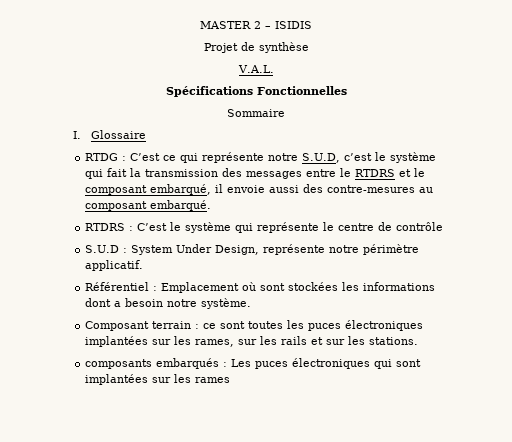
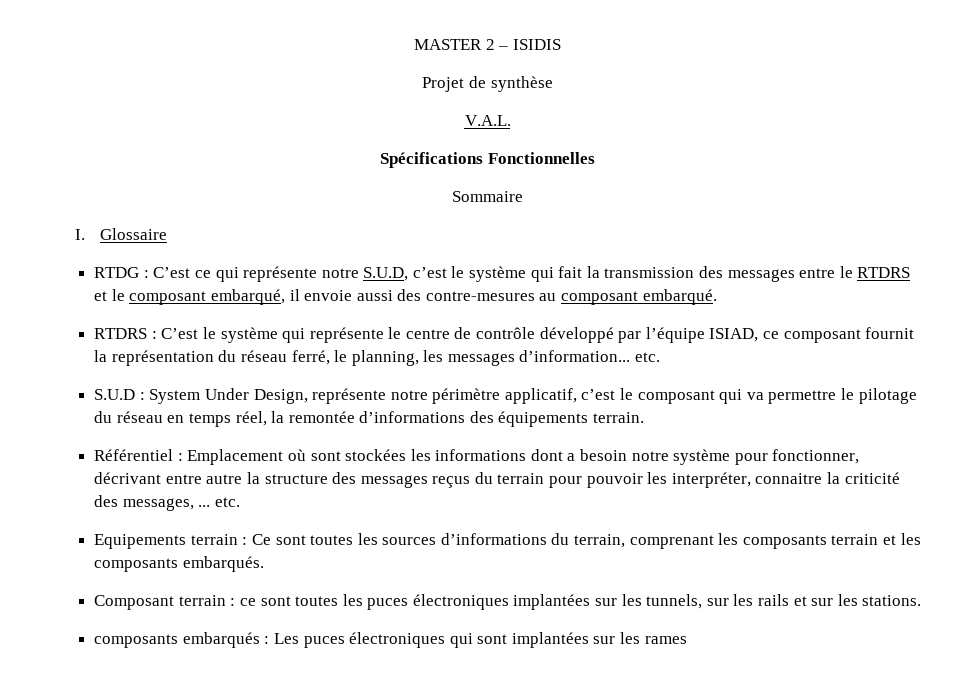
(444, 226) none -> [539,327,915,343] [94,350,661,366] développé par l’équipe ISIAD, ce composant fournit la représentation du réseau ferré, le planning, les messages d’information... etc.
[85,260,144,271] applicatif. -> [504,388,917,404] [94,411,645,427] applicatif, c’est le composant qui va permettre le pilotage du réseau en temps réel, la remontée d’informations des équipements terrain.
[201,298,252,309] système. -> [673,449,860,465] [94,472,900,488] [94,495,240,511] [94,533,921,549] [94,556,264,572] système pour fonctionner, décrivant entre autre la structure des messages reçus du terrain pour pouvoir les interpréter, connaitre la criticité des messages, ... etc. // Equipements terrain : Ce sont toutes les sources d’informations du terrain, comprenant les composants terrain et les composants embarqués.
[195,339,235,347] rames, -> [646,594,703,609] tunnels,

